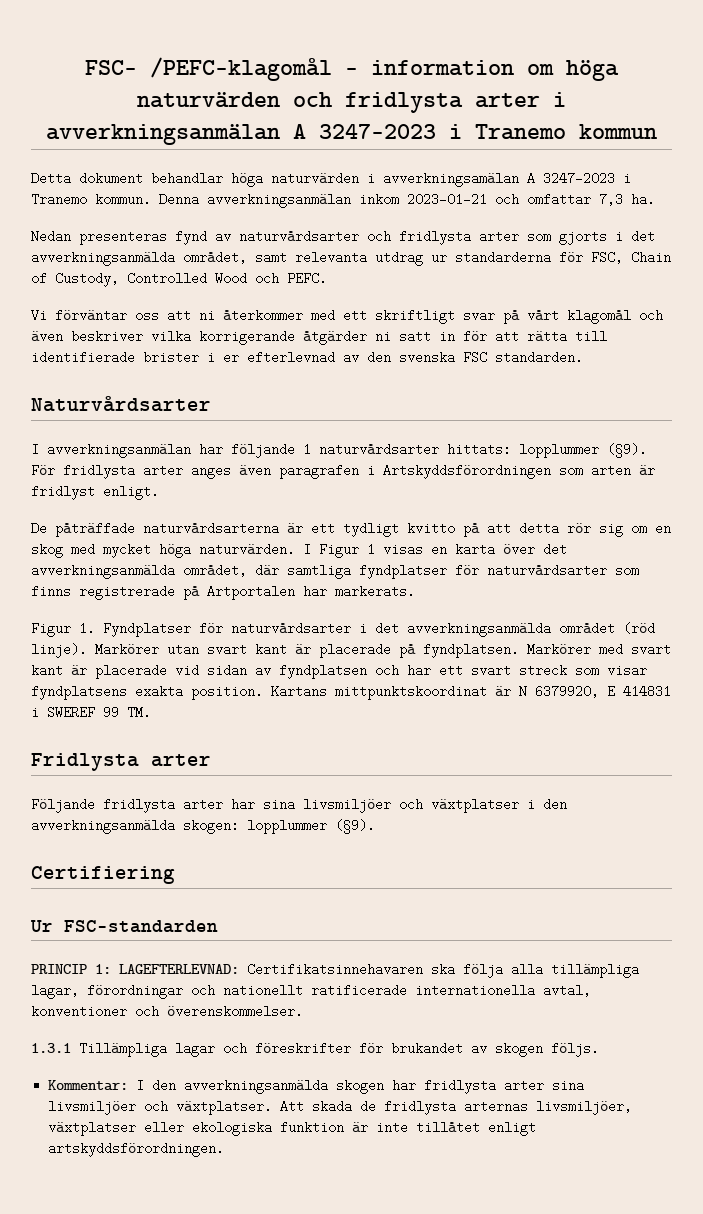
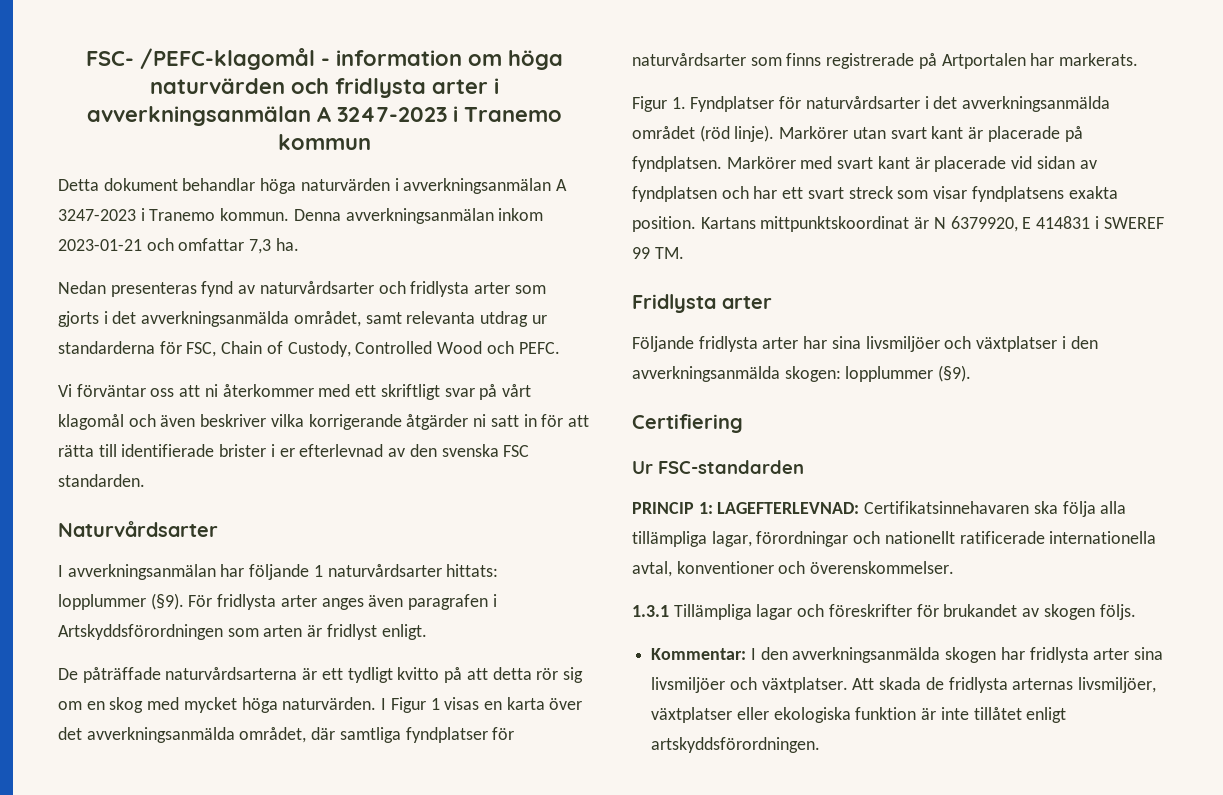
[383,172,519,187] avverkningsamälan -> [403,178,552,194] avverkningsanmälan

